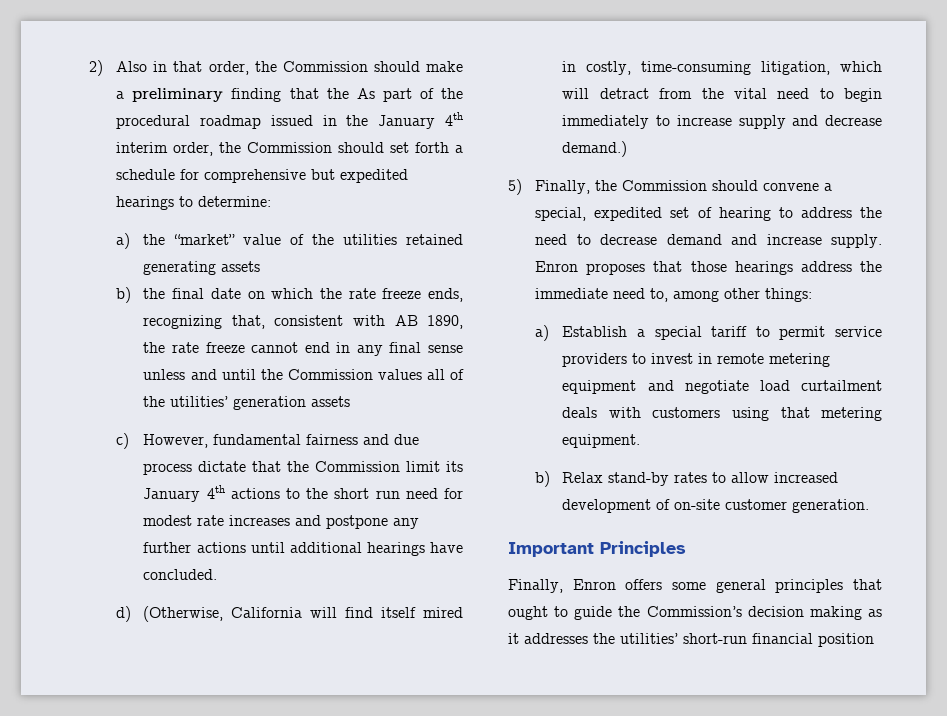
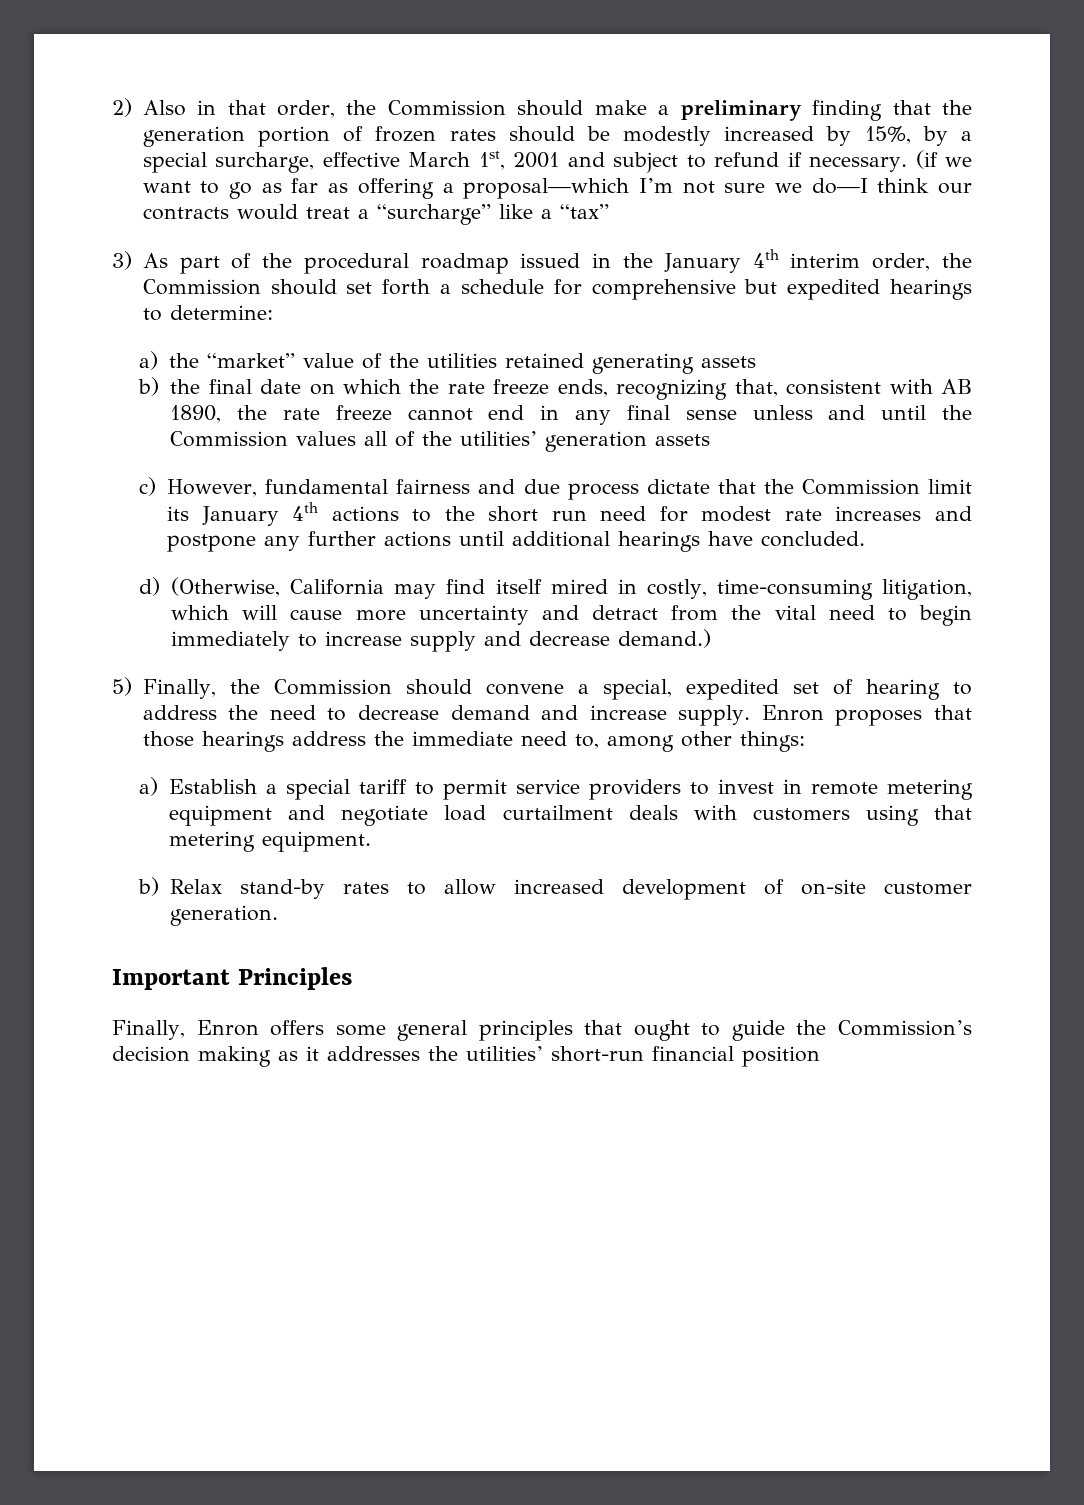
(349, 93) none -> [142,126,972,147] [142,150,973,173] [142,178,972,199] [142,204,609,225] [112,251,132,270] generation portion of frozen rates should be modestly increased by 15%, by a special surcharge, effective March 1st, 2001 and subject to refund if necessary. (if we want to go as far as offering a proposal—which I’m not sure we do—I think our contracts would treat a “surcharge” like a “tax” // 3)
[310,607,338,618] will -> [394,584,437,599] may
(590, 93) none -> [290,605,579,625] cause more uncertainty and

